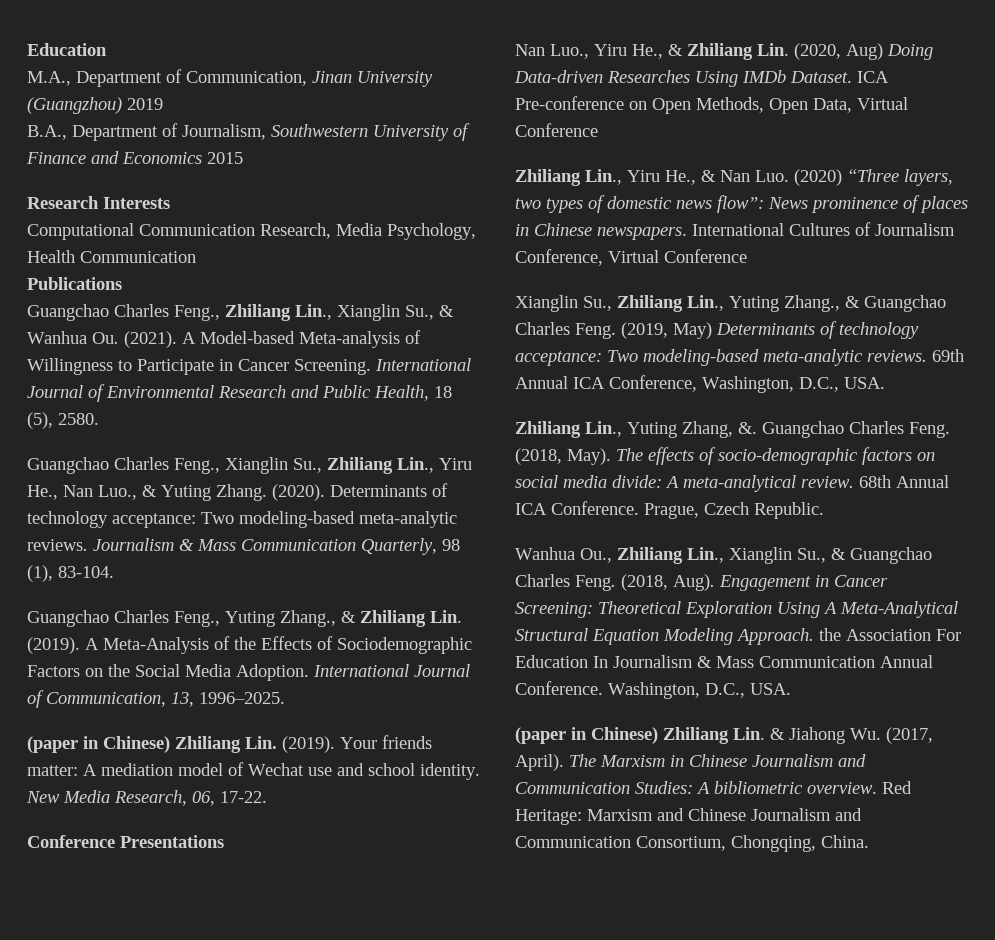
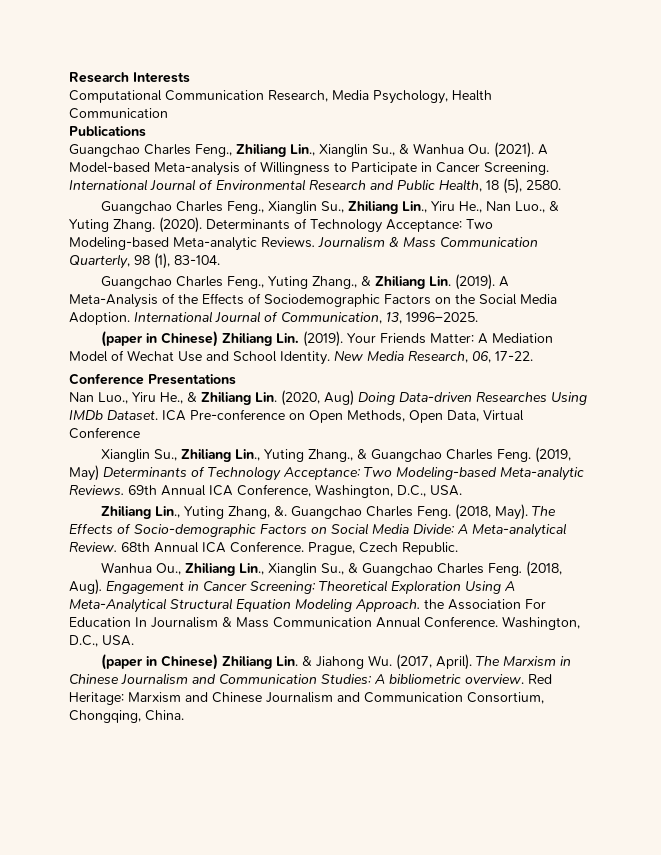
[27,43,107,56] [27,69,433,87] [27,97,163,114] [27,123,470,141] [26,151,243,164] Education // M.A., Department of Communication, Jinan University (Guangzhou) 2019 // B.A., Department of Journalism, Southwestern University of Finance and Economics 2015 // -> (69, 77) none
[27,511,457,528] [27,539,88,551] technology acceptance: Two modeling-based meta-analytic reviews. -> [310,219,493,233] [69,237,315,251] Technology Acceptance: Two Modeling-based Meta-analytic Reviews.
[382,735,432,749] [27,762,480,780] friends matter: A mediation model of Wechat use and school identity. -> [379,333,553,344] [69,350,330,365] Friends Matter: A Mediation Model of Wechat Use and School Identity.
[515,169,953,186] [515,195,968,213] [515,222,955,240] [515,249,747,266] // Zhiliang Lin., Yiru He., & Nan Luo. (2020) “Three layers, two types of domestic news flow”: News prominence of places in Chinese newspapers. International Cultures of Journalism Conference, Virtual Conference -> (140, 433) none
[839,322,919,339] [515,349,927,366] technology acceptance: Two modeling-based meta-analytic reviews. -> [208,466,584,481] [69,485,124,495] Technology Acceptance: Two Modeling-based Meta-analytic Reviews.
[648,447,935,465] [515,475,854,492] effects of socio-demographic factors on social media divide: A meta-analytical review. -> [69,523,567,538] [69,542,117,552] Effects of Socio-demographic Factors on Social Media Divide: A Meta-analytical Review.

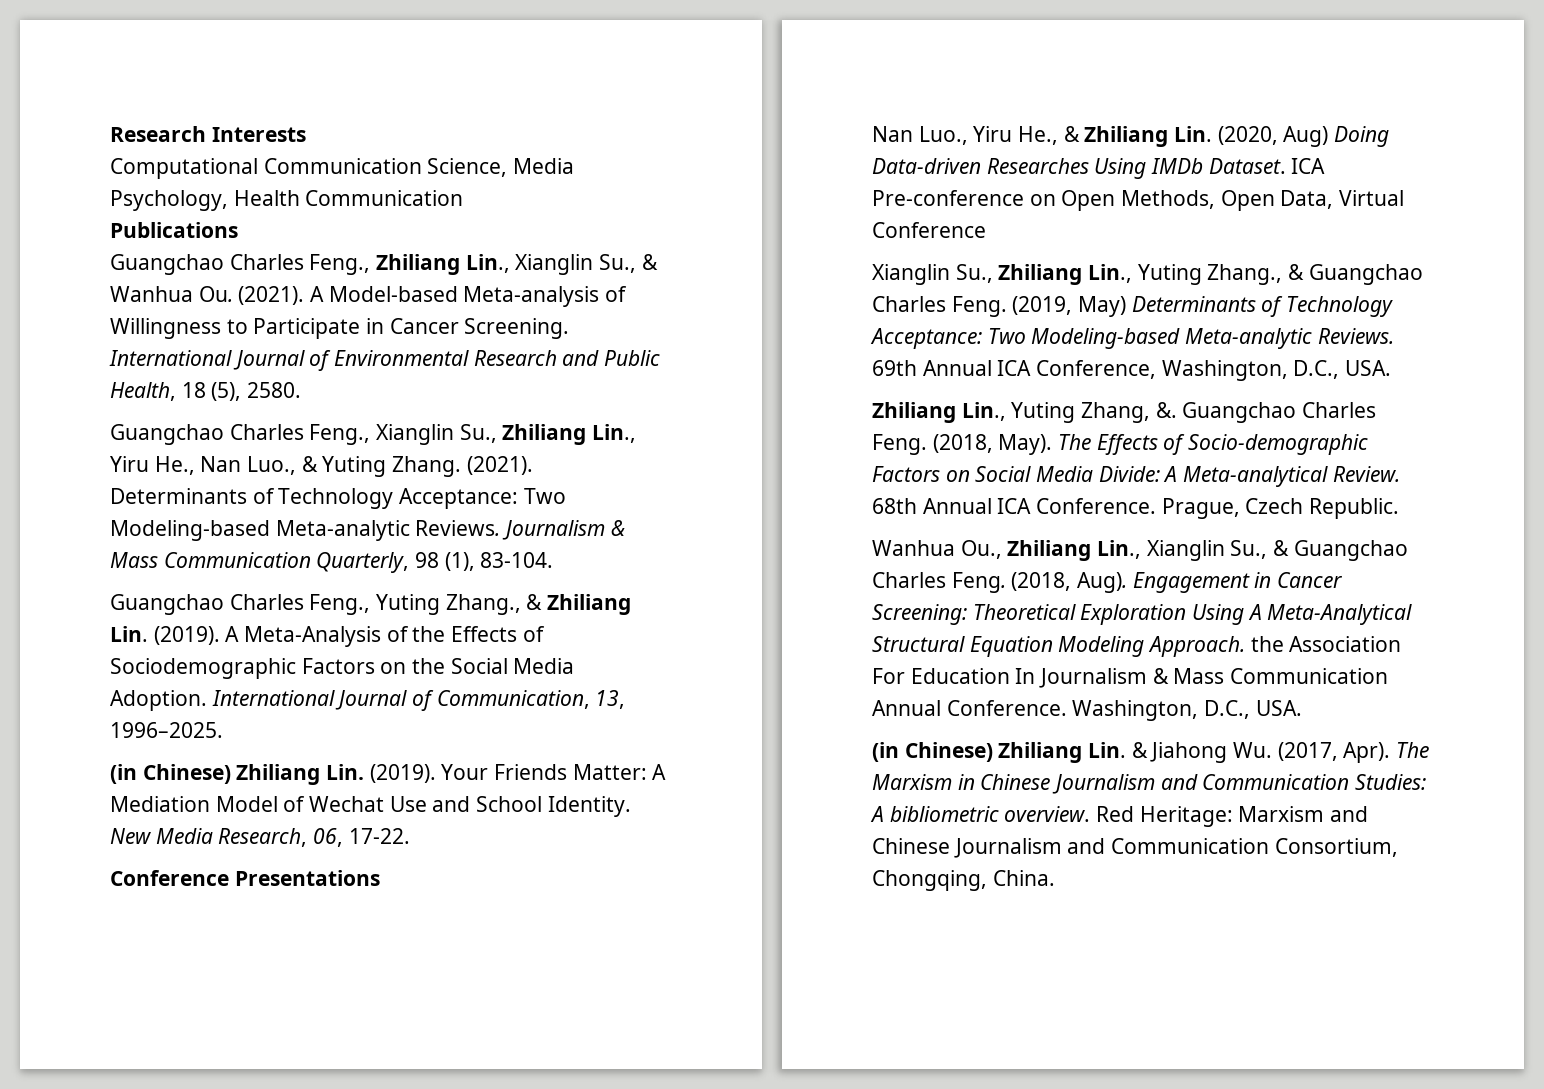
[268,90,328,102] Research, -> [427,158,508,177] Science,
[159,217,202,233] (2020). -> [466,456,533,475] (2021).
[100,331,157,347] (paper in -> [110,764,137,784] (in
[100,654,157,670] (paper in -> [872,742,899,762] (in
[435,654,472,670] April). -> [1343,742,1391,763] Apr).

